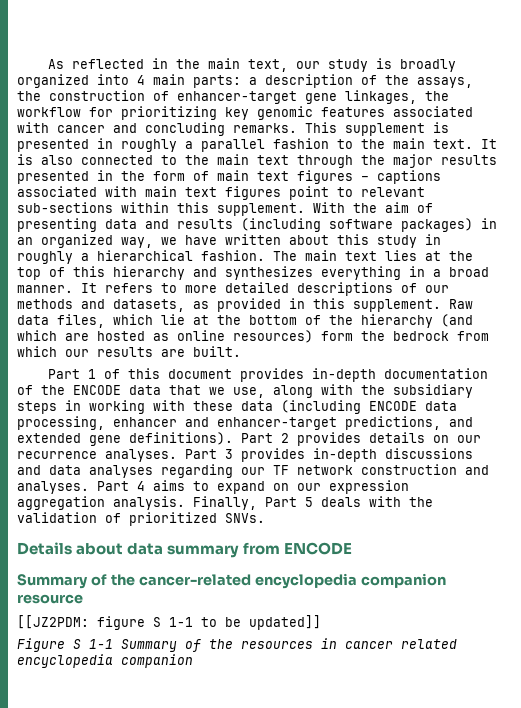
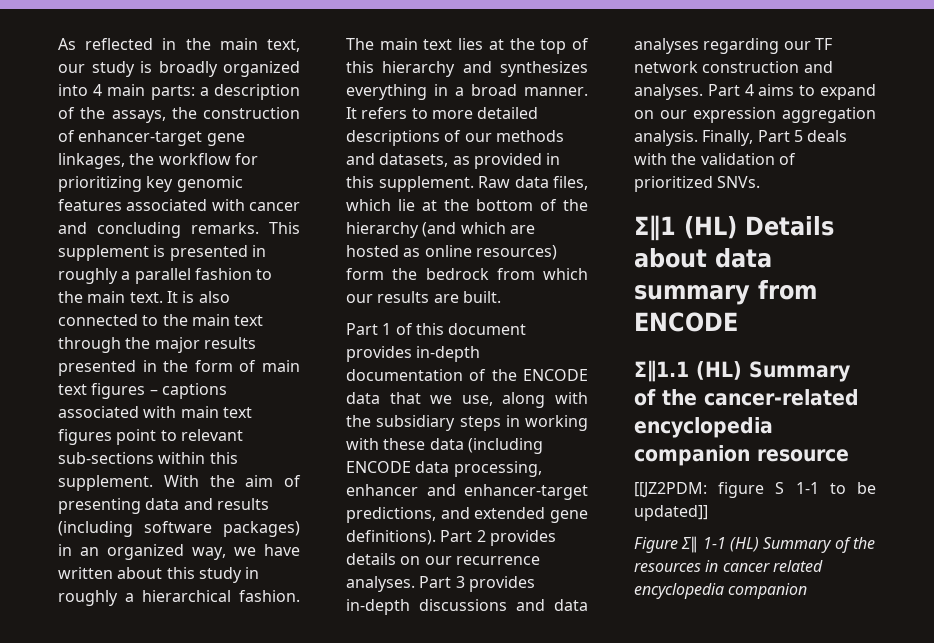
(265, 518) none -> [634,215,737,241] Σ∥1 (HL)
(353, 548) none -> [634,360,742,382] Σ∥1.1 (HL)
[73,639,113,649] S 1-1 -> [681,536,759,553] Σ∥ 1-1 (HL)

